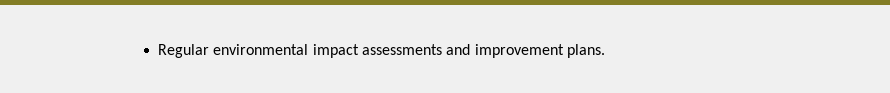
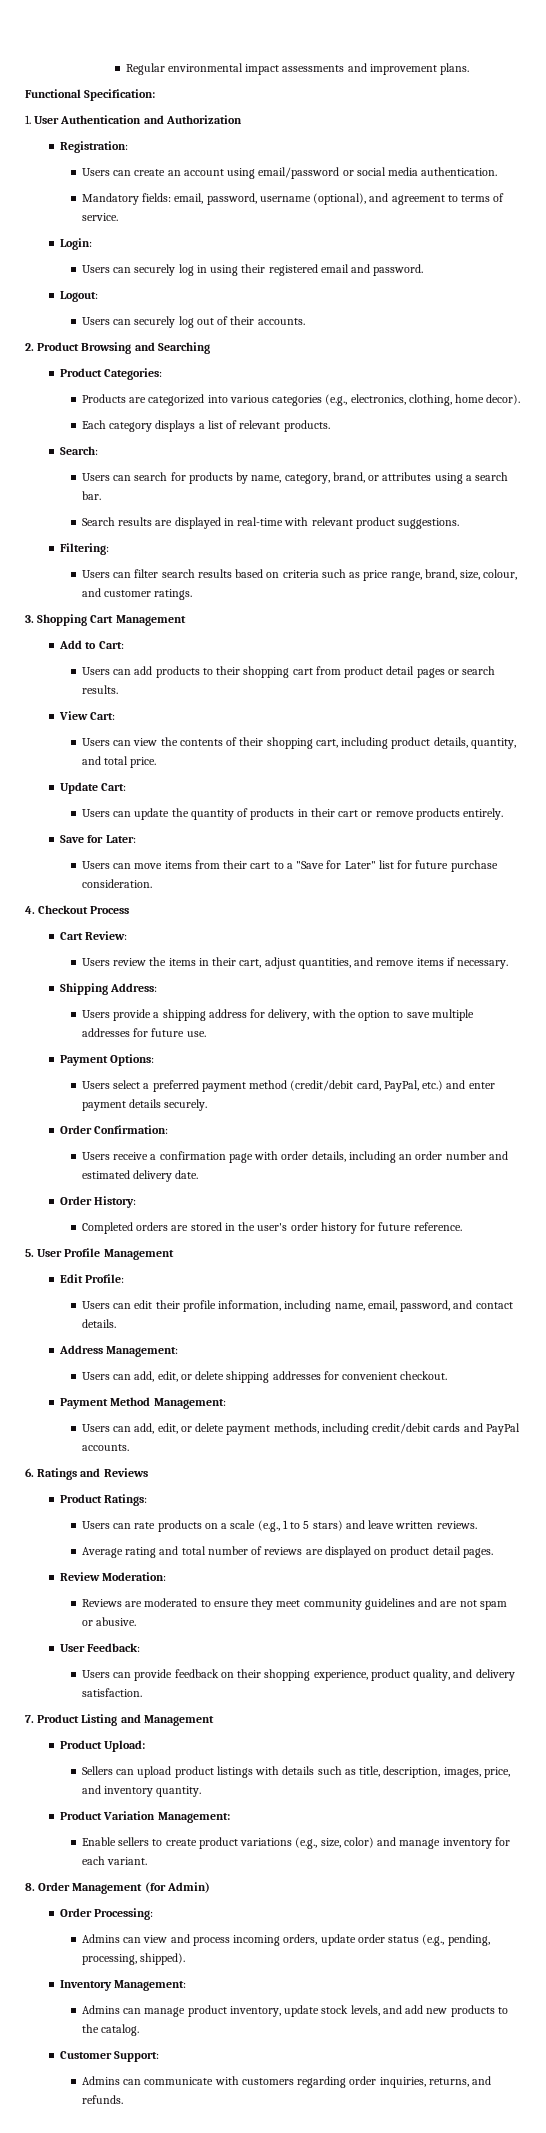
(605, 51) none -> [25,89,156,101] [25,115,242,124] [60,141,129,153] [81,167,498,179] [81,193,505,205] [81,213,118,221] [60,238,93,250] [81,264,424,276] [60,291,99,302] [81,316,305,328] [25,342,210,354] [60,368,163,380] [81,394,521,406] [81,420,330,432] [60,446,99,455] [81,472,509,484] [81,491,101,500] [81,517,460,529] [60,543,110,555] [81,569,518,581] [81,588,193,600] [25,614,186,626] [59,640,124,649] [81,666,496,678] [81,685,118,694] [59,711,116,720] [81,737,516,749] [81,756,157,768] [60,782,127,794] [81,808,504,820] [60,835,136,843] [81,860,498,872] [81,879,152,888] [25,905,130,914] [60,931,128,940] [81,957,509,969] [60,983,158,995] [81,1009,474,1021] [81,1028,206,1037] [60,1054,155,1066] [81,1080,495,1092] [81,1099,208,1111] [60,1125,169,1134] [81,1151,508,1163] [81,1170,199,1182] [60,1196,137,1208] [81,1222,462,1234] [25,1248,174,1260] [60,1274,125,1283] [81,1300,513,1312] [81,1319,116,1328] [59,1345,179,1357] [81,1371,448,1383] [60,1397,226,1409] [81,1423,520,1435] [81,1444,129,1451] [25,1468,148,1480] [60,1494,148,1506] [81,1520,477,1532] [81,1546,493,1558] [60,1572,167,1581] [81,1598,507,1610] [81,1617,137,1626] [60,1643,141,1652] [81,1669,515,1681] [81,1688,142,1697] [25,1714,214,1726] [60,1740,146,1752] [81,1766,510,1778] [81,1785,202,1797] [60,1811,230,1823] [81,1837,510,1849] [81,1856,148,1865] [25,1882,210,1894] [60,1908,154,1920] [81,1934,490,1946] [81,1953,186,1965] [60,1980,187,1991] [81,2005,508,2017] [81,2024,140,2036] [60,2051,160,2062] [81,2076,492,2088] [81,2095,123,2104] // Functional Specification: // 1. User Authentication and Authorization // Registration: // Users can create an account using email/password or social media authentication. // Mandatory fields: email, password, username (optional), and agreement to terms of service. // Login: // Users can securely log in using their registered email and password. // Logout: // Users can securely log out of their accounts. // 2. Product Browsing and Searching // Product Categories: // Products are categorized into various categories (e.g., electronics, clothing, home decor). // Each category displays a list of relevant products. // Search: // Users can search for products by name, category, brand, or attributes using a search bar. // Search results are displayed in real-time with relevant product suggestions. // Filtering: // Users can filter search results based on criteria such as price range, brand, size, colour, and customer ratings. // 3. Shopping Cart Management // Add to Cart: // Users can add products to their shopping cart from product detail pages or search results. // View Cart: // Users can view the contents of their shopping cart, including product details, quantity, and total price. // Update Cart: // Users can update the quantity of products in their cart or remove products entirely. // Save for Later: // Users can move items from their cart to a "Save for Later" list for future purchase consideration. // 4. Checkout Process // Cart Review: // Users review the items in their cart, adjust quantities, and remove items if necessary. // Shipping Address: // Users provide a shipping address for delivery, with the option to save multiple addresses for future use. // Payment Options: // Users select a preferred payment method (credit/debit card, PayPal, etc.) and enter payment details securely. // Order Confirmation: // Users receive a confirmation page with order details, including an order number and estimated delivery date. // Order History: // Completed orders are stored in the user's order history for future reference. // 5. User Profile Management // Edit Profile: // Users can edit their profile information, including name, email, password, and contact details. // Address Management: // Users can add, edit, or delete shipping addresses for convenient checkout. // Payment Method Management: // Users can add, edit, or delete payment methods, including credit/debit cards and PayPal accounts. // 6. Ratings and Reviews // Product Ratings: // Users can rate products on a scale (e.g., 1 to 5 stars) and leave written reviews. // Average rating and total number of reviews are displayed on product detail pages. // Review Moderation: // Reviews are moderated to ensure they meet community guidelines and are not spam or abusive. // User Feedback: // Users can provide feedback on their shopping experience, product quality, and delivery satisfaction. // 7. Product Listing and Management // Product Upload: // Sellers can upload product listings with details such as title, description, images, price, and inventory quantity. // Product Variation Management: // Enable sellers to create product variations (e.g., size, color) and manage inventory for each variant. // 8. Order Management (for Admin) // Order Processing: // Admins can view and process incoming orders, update order status (e.g., pending, processing, shipped). // Inventory Management: // Admins can manage product inventory, update stock levels, and add new products to the catalog. // Customer Support: // Admins can communicate with customers regarding order inquiries, returns, and refunds.

